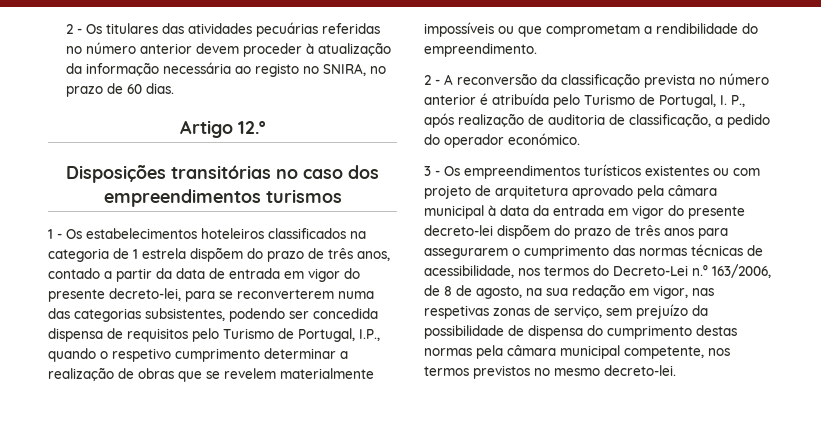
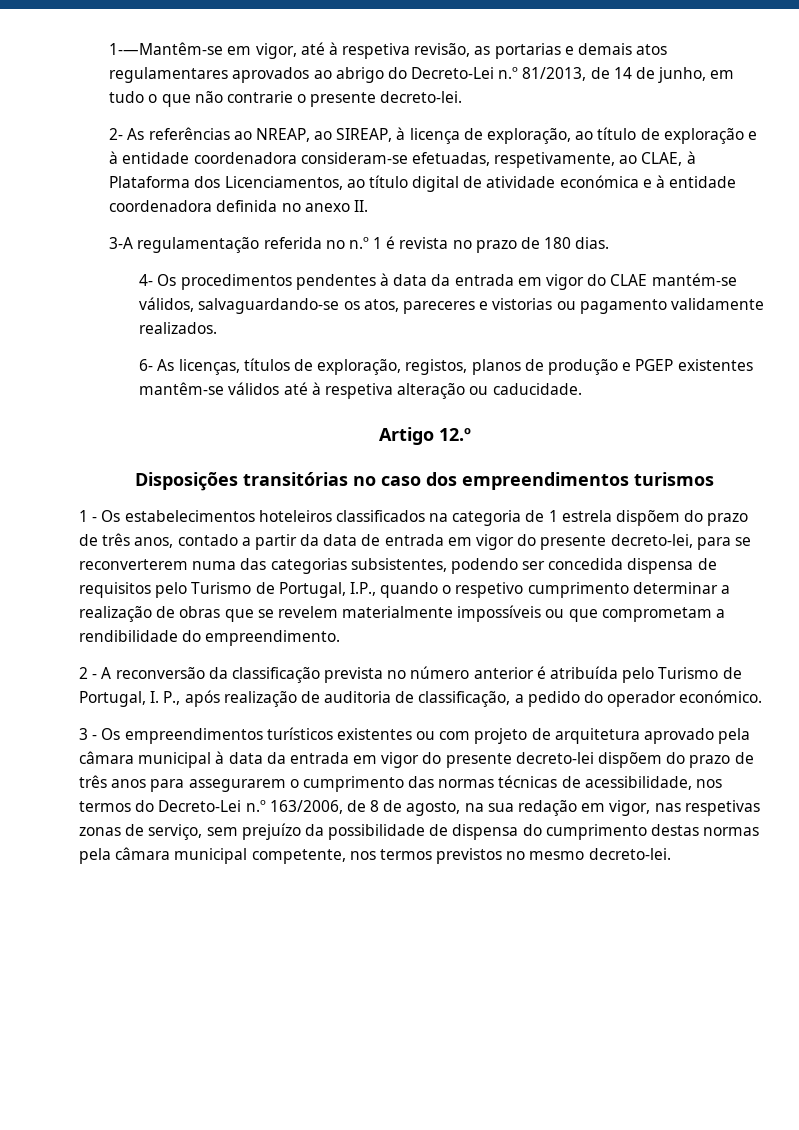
[66,22,381,37] [66,42,392,57] [66,62,367,77] 2 - Os titulares das atividades pecuárias referidas no número anterior devem proceder à atualização da informação necessária ao registo no SNIRA, -> [109,42,668,59] [109,67,735,83] [109,91,463,107] [109,127,757,144] [109,151,696,168] [109,175,737,192] [109,200,368,212] [109,236,449,253] 1-—Mantêm-se em vigor, até à respetiva revisão, as portarias e demais atos regulamentares aprovados ao abrigo do Decreto-Lei n.º 81/2013, de 14 de junho, em tudo o que não contrarie o presente decreto-lei. // 2- As referências ao NREAP, ao SIREAP, à licença de exploração, ao título de exploração e à entidade coordenadora consideram-se efetuadas, respetivamente, ao CLAE, à Plataforma dos Licenciamentos, ao título digital de atividade económica e à entidade coordenadora definida no anexo II. // 3-A regulamentação referida no n.º 1 é revista
[127,84,143,94] 60 -> [544,237,572,249] 180
(175, 88) none -> [139,273,737,290] [139,297,764,314] [139,322,218,334] [139,358,753,375] [139,382,582,399] // 4- Os procedimentos pendentes à data da entrada em vigor do CLAE mantém-se válidos, salvaguardando-se os atos, pareceres e vistorias ou pagamento validamente realizados. // 6- As licenças, títulos de exploração, registos, planos de produção e PGEP existentes mantêm-se válidos até à respetiva alteração ou caducidade.

